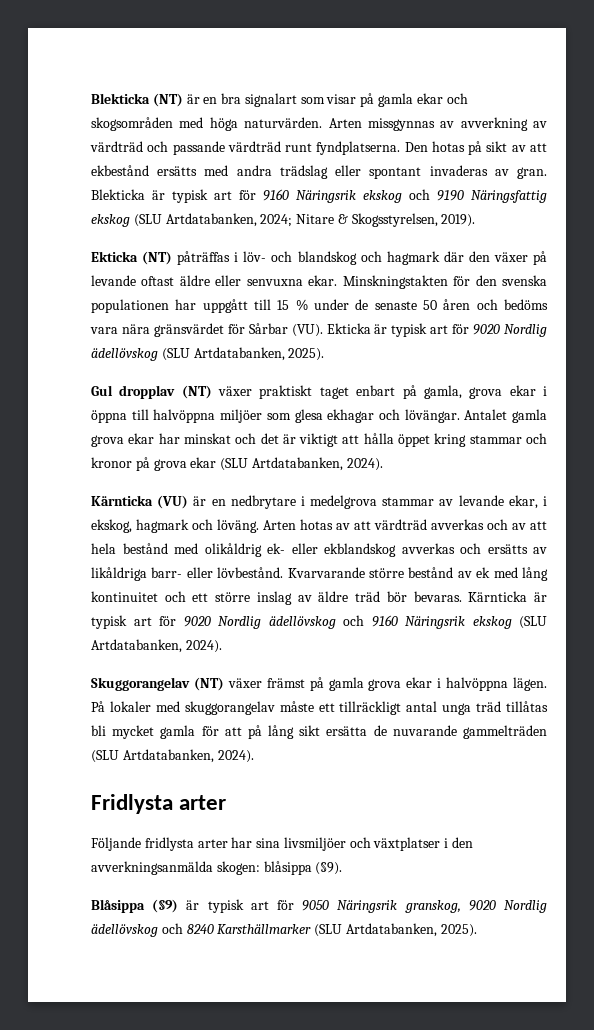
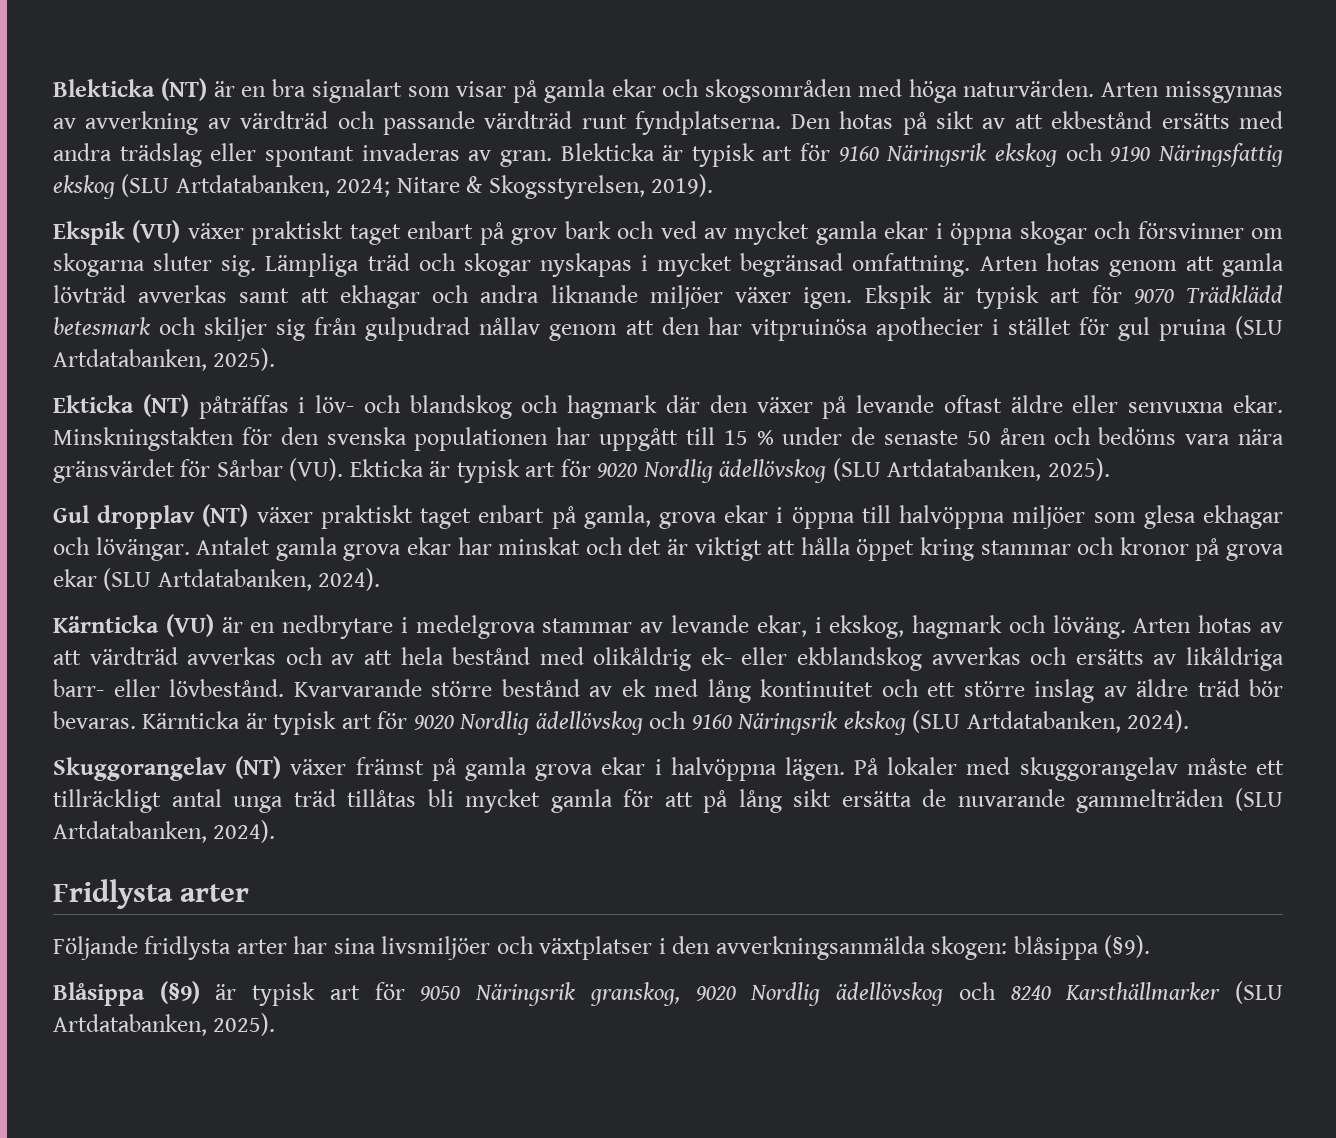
(476, 220) none -> [53,220,1284,245] [53,253,1284,277] [53,285,1284,309] [53,316,1283,341] [53,348,276,371] // Ekspik (VU) växer praktiskt taget enbart på grov bark och ved av mycket gamla ekar i öppna skogar och försvinner om skogarna sluter sig. Lämpliga träd och skogar nyskapas i mycket begränsad omfattning. Arten hotas genom att gamla lövträd avverkas samt att ekhagar och andra liknande miljöer växer igen. Ekspik är typisk art för 9070 Trädklädd betesmark och skiljer sig från gulpudrad nållav genom att den har vitpruinösa apothecier i stället för gul pruina (SLU Artdatabanken, 2025).

